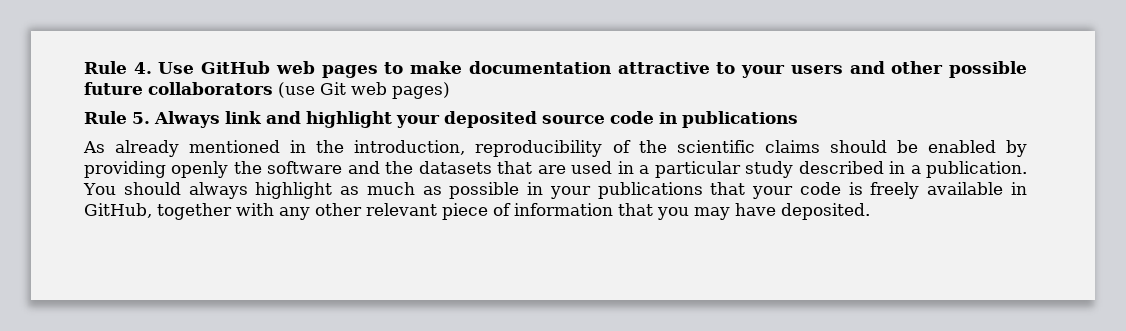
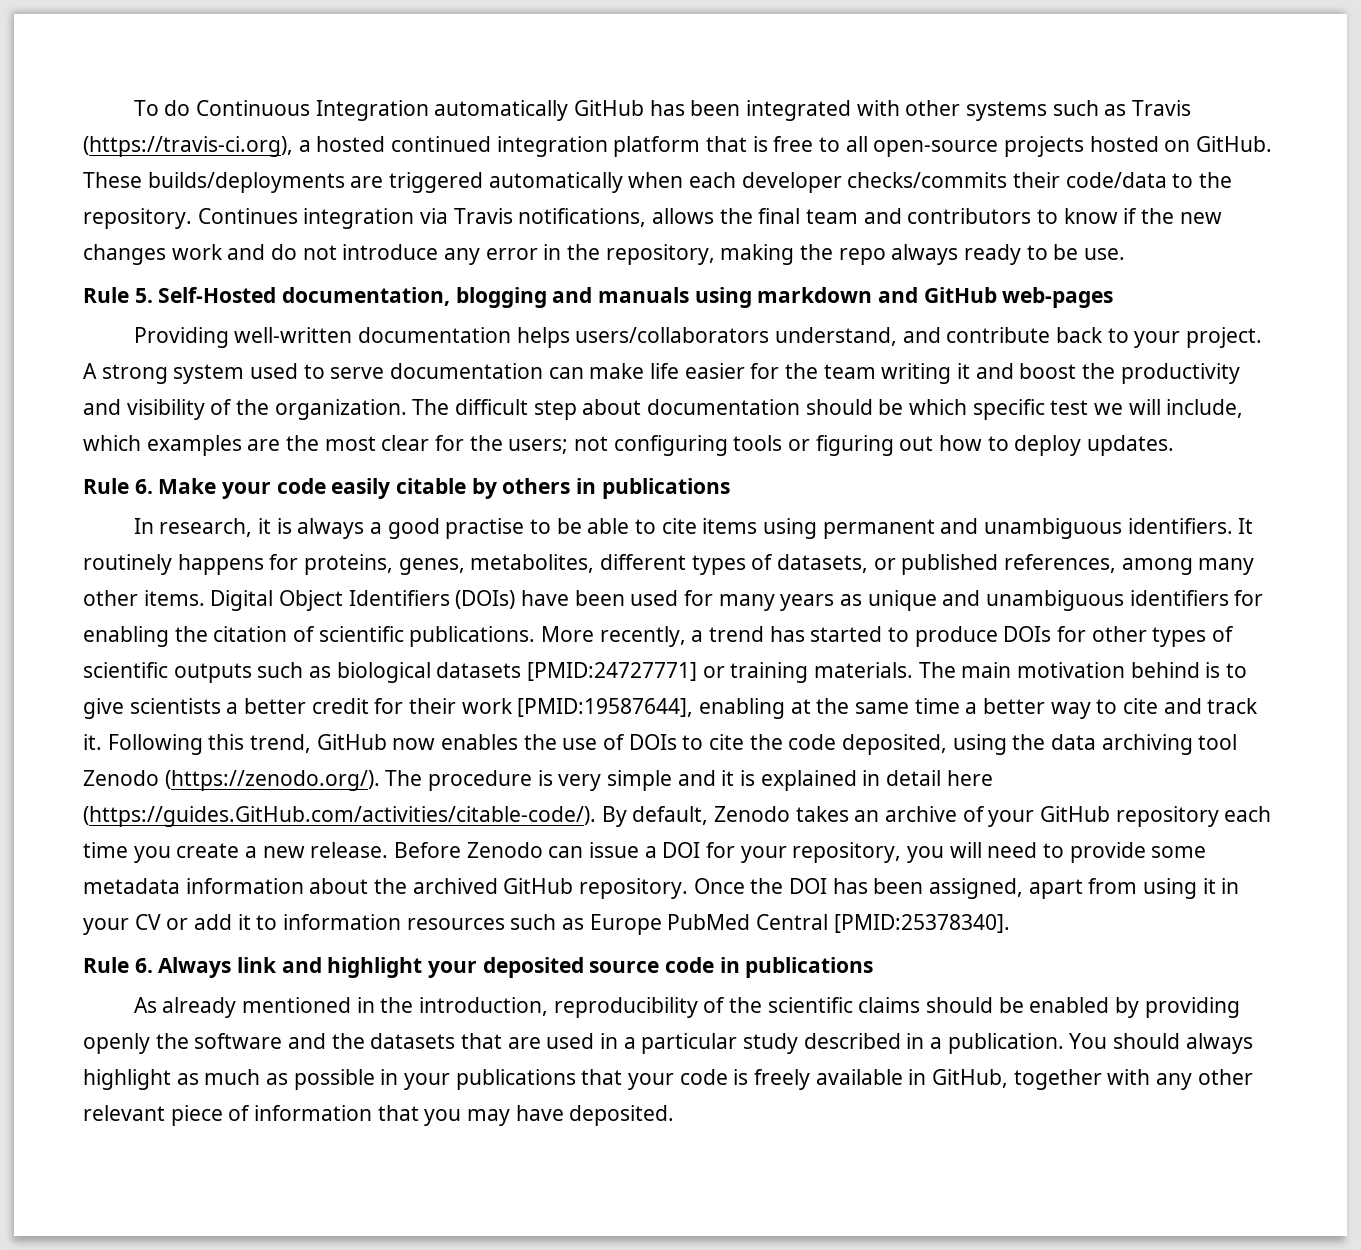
[84,61,1027,78] [84,82,450,99] [84,111,150,124] Rule 4. Use GitHub web pages to make documentation attractive to your users and other possible future collaborators (use Git web pages) // Rule 5. -> [133,100,1192,121] [83,136,1273,157] [83,172,1233,193] [83,208,1222,229] [83,244,1126,265] [83,287,1114,308] [133,327,1263,348] [83,363,1240,384] [83,399,1244,420] [83,435,1175,456] [83,478,730,499] [133,518,1254,539] [83,554,1255,575] [83,590,1264,611] [83,626,1235,647] [83,662,1248,683] [83,698,1259,719] [83,734,1238,755] [83,770,993,791] [83,806,1272,827] [83,842,1207,863] [83,878,1240,899] [83,914,1010,935] [83,957,153,973] To do Continuous Integration automatically GitHub has been integrated with other systems such as Travis (https://travis-ci.org), a hosted continued integration platform that is free to all open-source projects hosted on GitHub. These builds/deployments are triggered automatically when each developer checks/commits their code/data to the repository. Continues integration via Travis notifications, allows the final team and contributors to know if the new changes work and do not introduce any error in the repository, making the repo always ready to be use. // Rule 5. Self-Hosted documentation, blogging and manuals using markdown and GitHub web-pages // Providing well-written documentation helps users/collaborators understand, and contribute back to your project. A strong system used to serve documentation can make life easier for the team writing it and boost the productivity and visibility of the organization. The difficult step about documentation should be which specific test we will include, which examples are the most clear for the users; not configuring tools or figuring out how to deploy updates. // Rule 6. Make your code easily citable by others in publications // In research, it is always a good practise to be able to cite items using permanent and unambiguous identifiers. It routinely happens for proteins, genes, metabolites, different types of datasets, or published references, among many other items. Digital Object Identifiers (DOIs) have been used for many years as unique and unambiguous identifiers for enabling the citation of scientific publications. More recently, a trend has started to produce DOIs for other types of scientific outputs such as biological datasets [PMID:24727771] or training materials. The main motivation behind is to give scientists a better credit for their work [PMID:19587644], enabling at the same time a better way to cite and track it. Following this trend, GitHub now enables the use of DOIs to cite the code deposited, using the data archiving tool Zenodo (https://zenodo.org/). The procedure is very simple and it is explained in detail here (https://guides.GitHub.com/activities/citable-code/). By default, Zenodo takes an archive of your GitHub repository each time you create a new release. Before Zenodo can issue a DOI for your repository, you will need to provide some metadata information about the archived GitHub repository. Once the DOI has been assigned, apart from using it in your CV or add it to information resources such as Europe PubMed Central [PMID:25378340]. // Rule 6.

